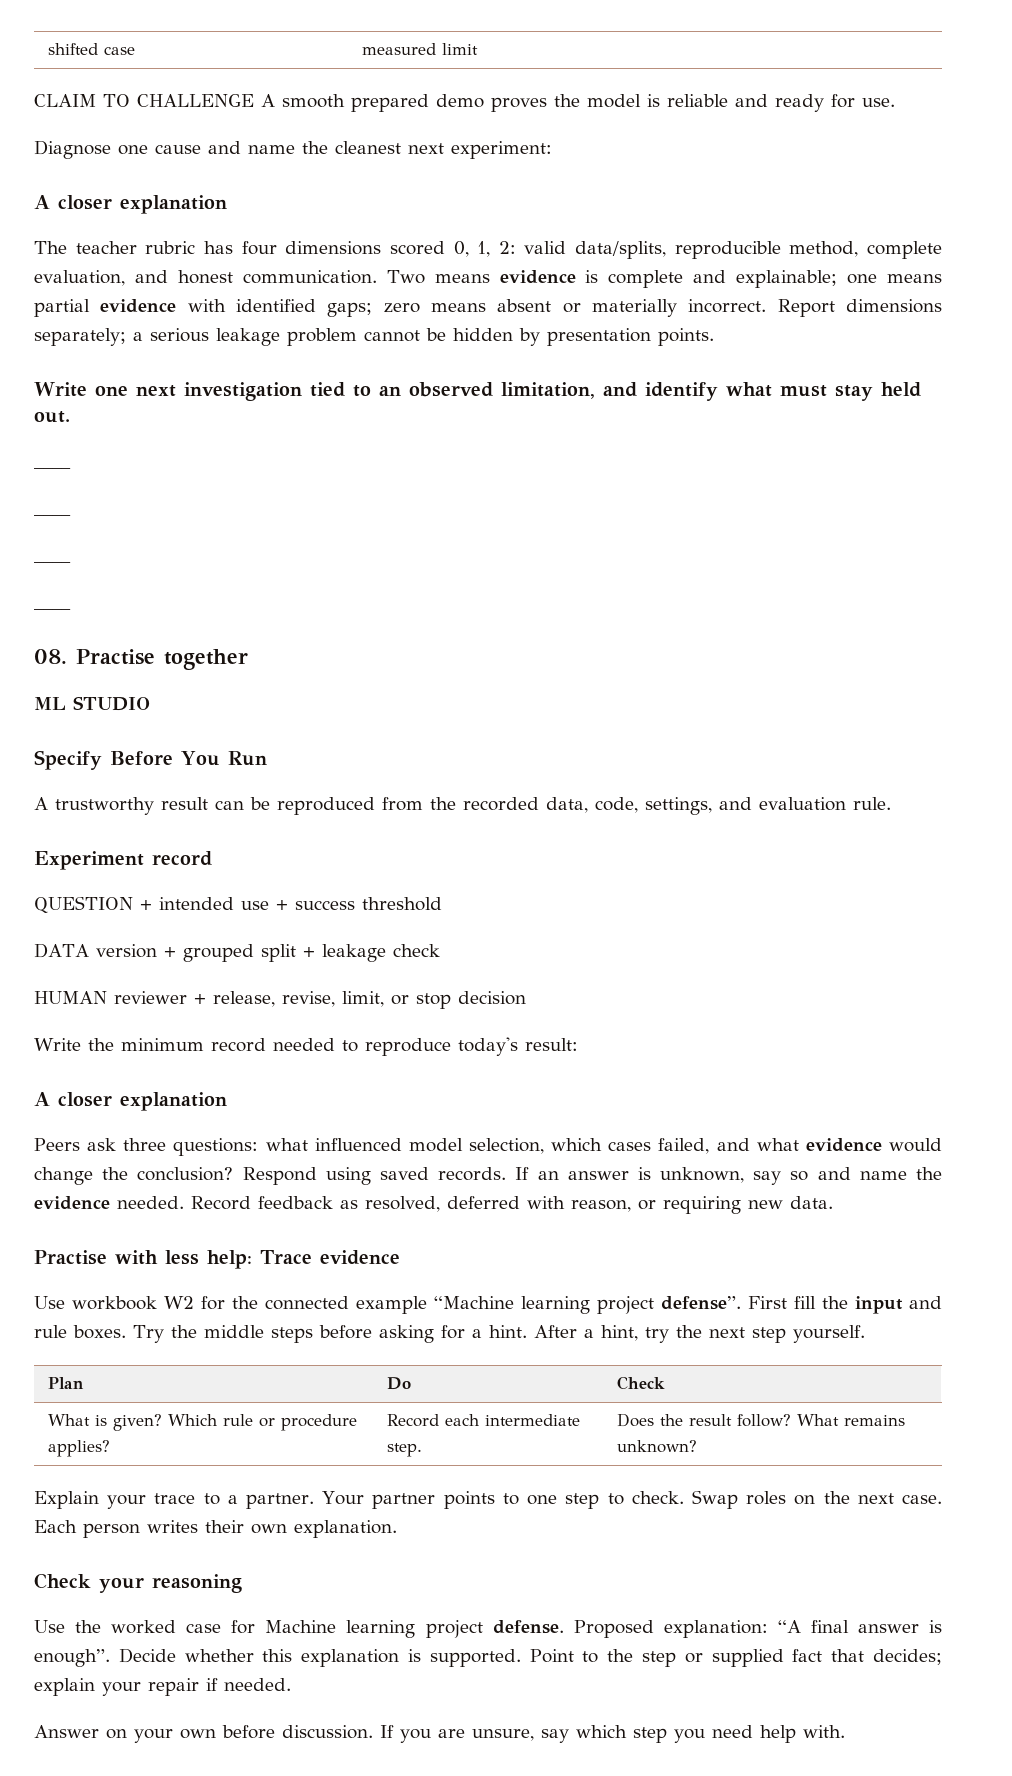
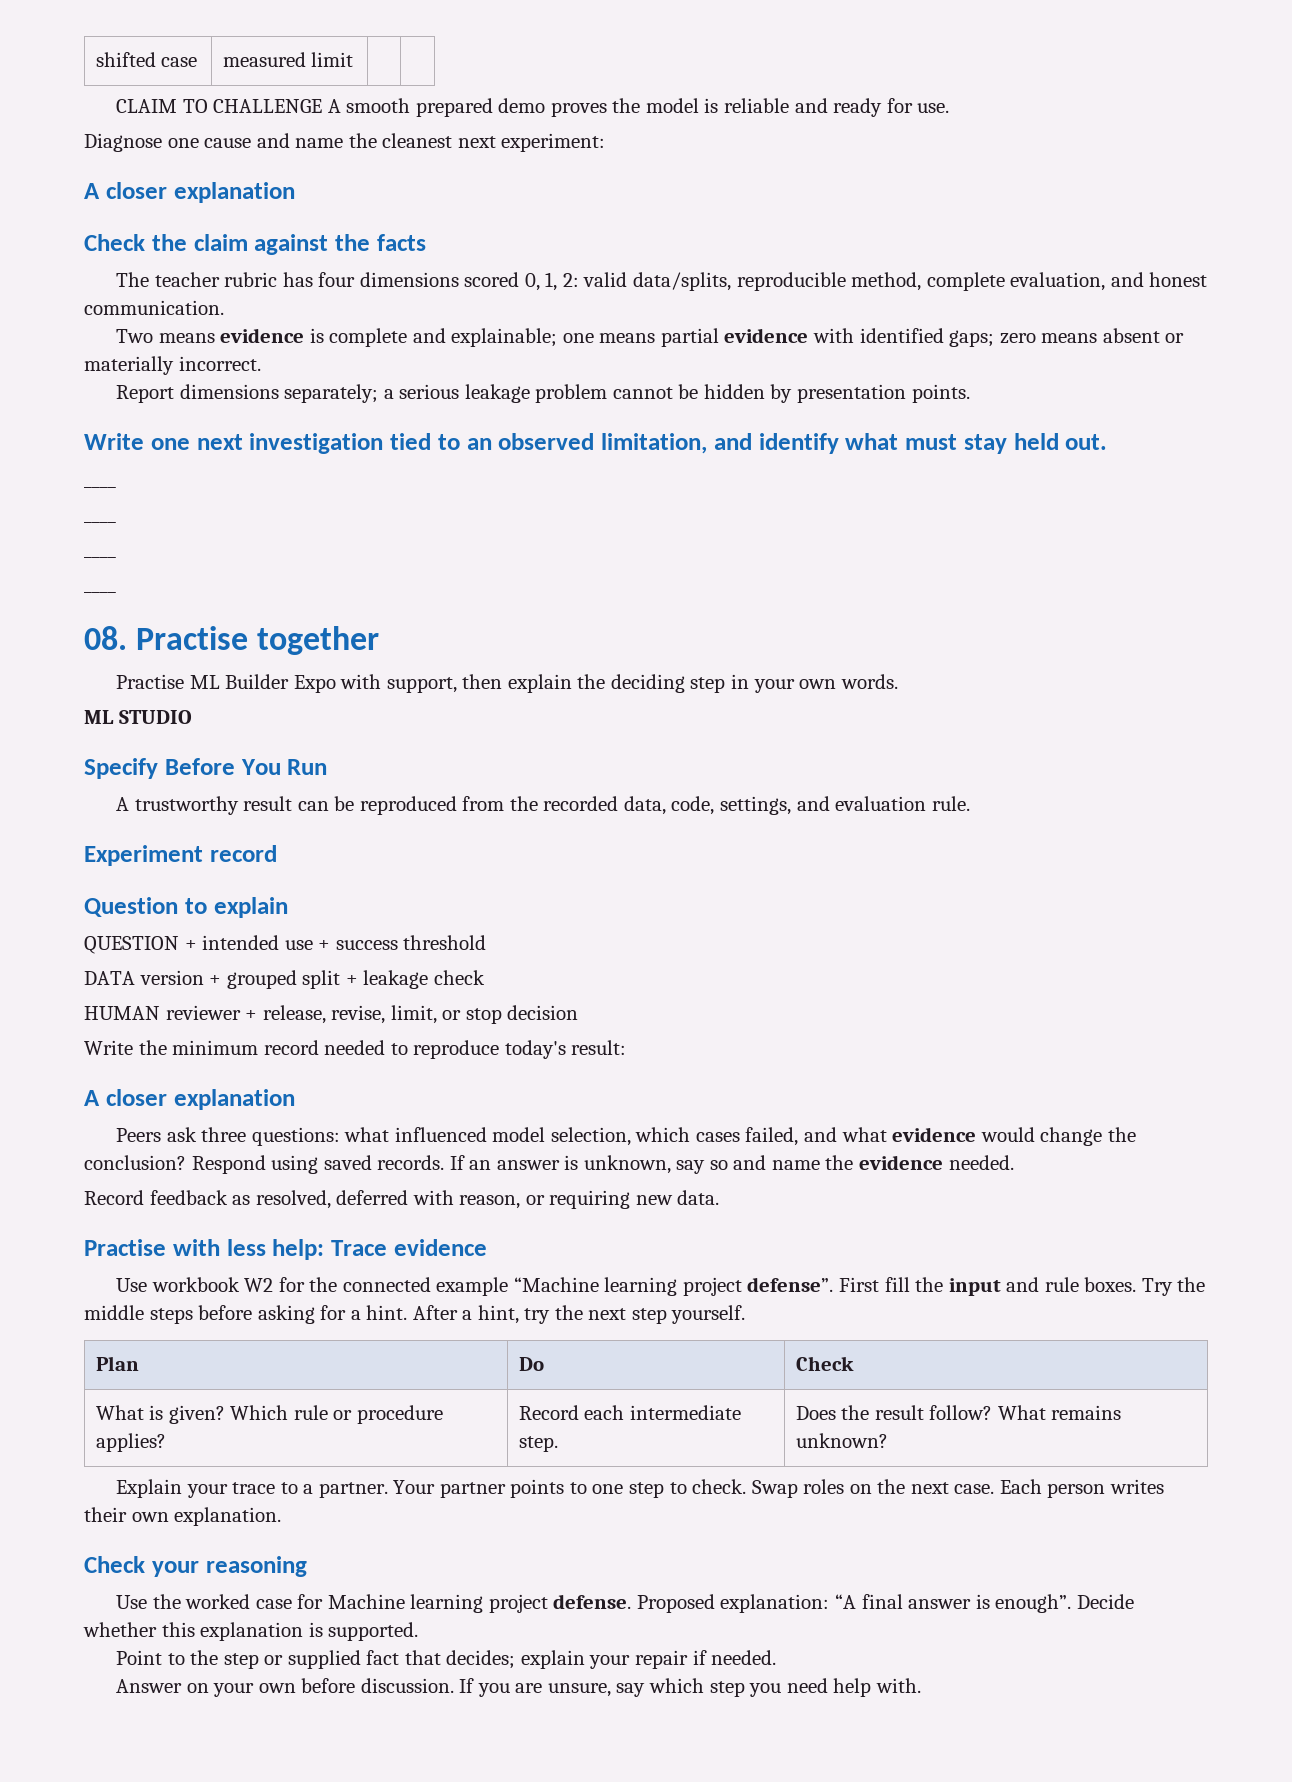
(227, 204) none -> [84,234,426,255] // Check the claim against the facts
(377, 277) none -> (224, 307) //
(767, 306) none -> (261, 363) //
(248, 659) none -> [116,674,898,693] // Practise ML Builder Expo with support, then explain the deciding step in your own words.
(212, 858) none -> [84,897,288,918] // Question to explain
(184, 1202) none -> (1014, 1162) //
(521, 1658) none -> (419, 1631) //

